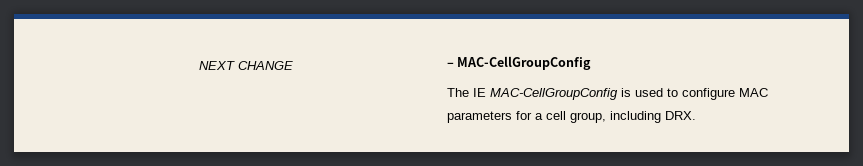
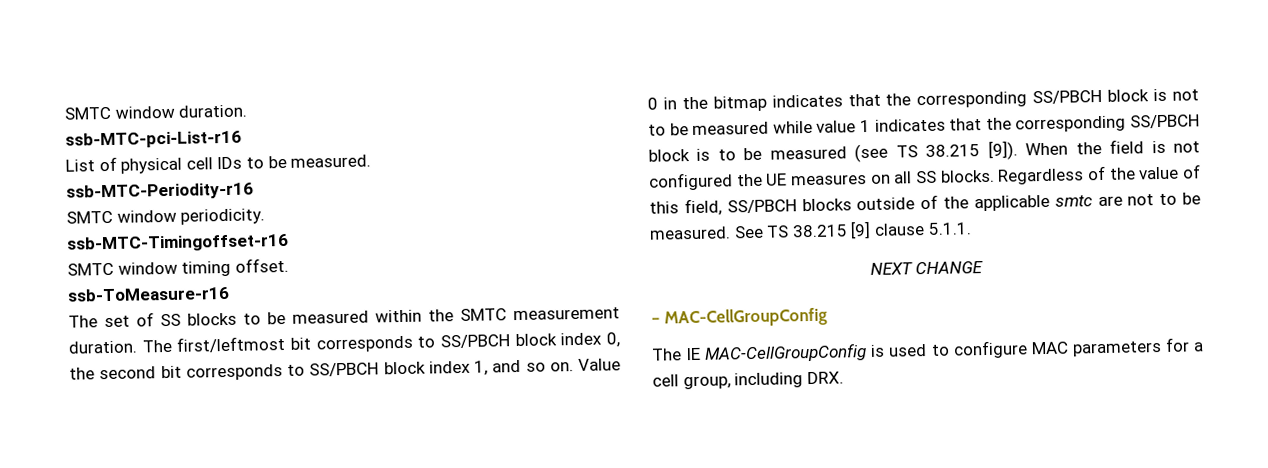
(198, 65) none -> [64,104,248,120] [65,130,242,149] [65,154,372,174] [66,182,254,201] [66,208,266,225] [66,233,289,253] [67,257,289,277] [67,286,230,302] [68,307,620,328] [68,332,620,354] [69,358,621,381] [647,88,1199,112] [648,114,1200,136] [648,139,1200,163] [648,164,1201,191] [649,192,1201,217] [649,220,972,240] SMTC window duration. // ssb-MTC-pci-List-r16 // List of physical cell IDs to be measured. // ssb-MTC-Periodity-r16 // SMTC window periodicity. // ssb-MTC-Timingoffset-r16 // SMTC window timing offset. // ssb-ToMeasure-r16 // The set of SS blocks to be measured within the SMTC measurement duration. The first/leftmost bit corresponds to SS/PBCH block index 0, the second bit corresponds to SS/PBCH block index 1, and so on. Value 0 in the bitmap indicates that the corresponding SS/PBCH block is not to be measured while value 1 indicates that the corresponding SS/PBCH block is to be measured (see TS 38.215 [9]). When the field is not configured the UE measures on all SS blocks. Regardless of the value of this field, SS/PBCH blocks outside of the applicable smtc are not to be measured. See TS 38.215 [9] clause 5.1.1. //

